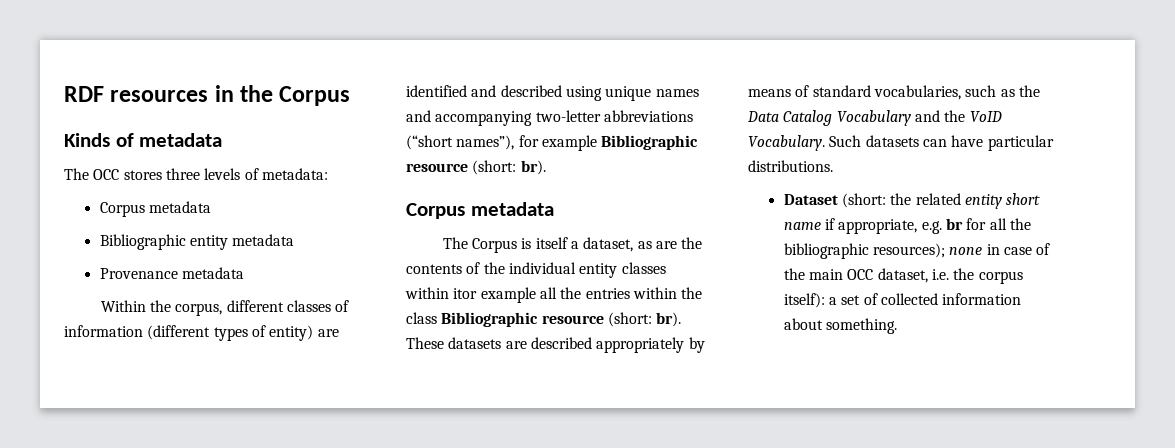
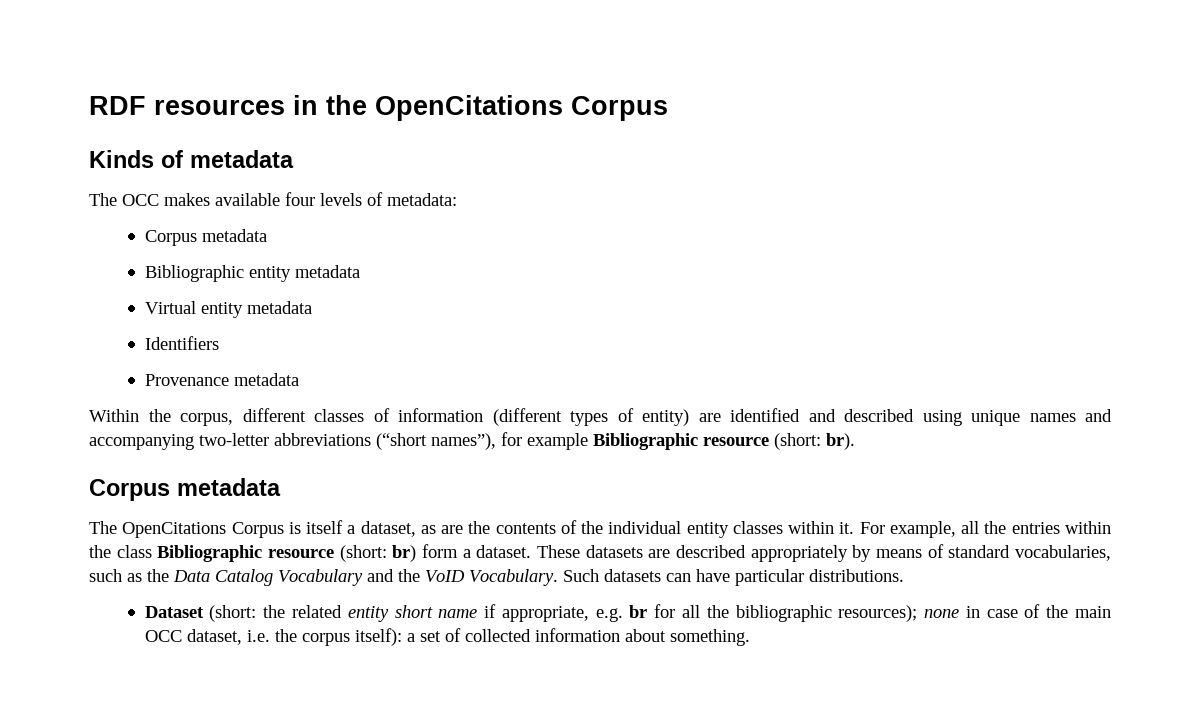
(274, 93) none -> [375,95,563,121] OpenCitations
[123,168,200,180] stores three -> [164,192,315,206] makes available four
(295, 240) none -> [144,301,312,318] [144,336,219,350] // Virtual entity metadata // Identifiers
(468, 243) none -> [122,522,227,538] OpenCitations
[453,287,536,303] itor example -> [839,521,956,538] it. For example,
[656,312,682,327] br). -> [392,544,532,562] br) form a dataset.

